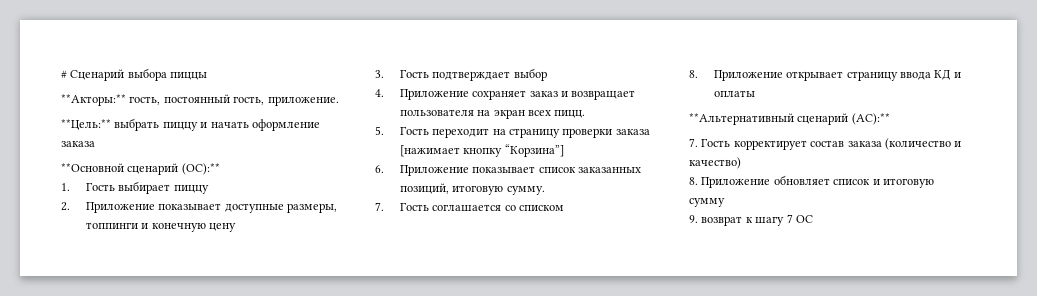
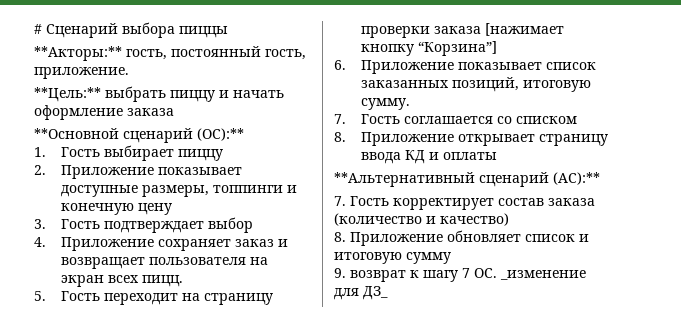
[795,215,813,223] ОС -> [474,268,586,280] [334,286,388,300] ОС. _изменение для ДЗ_

